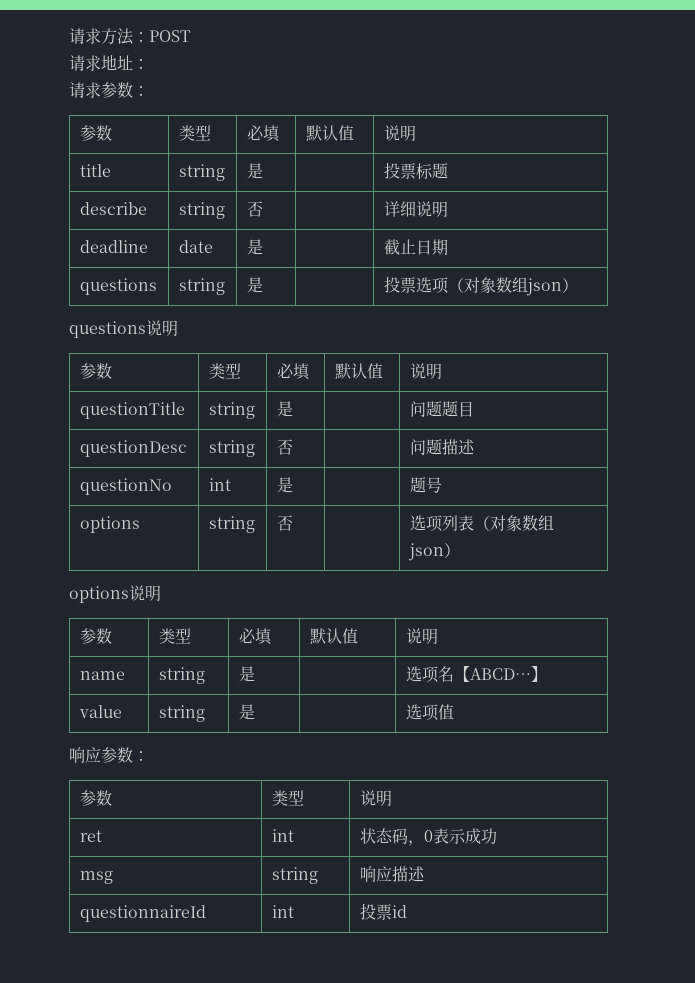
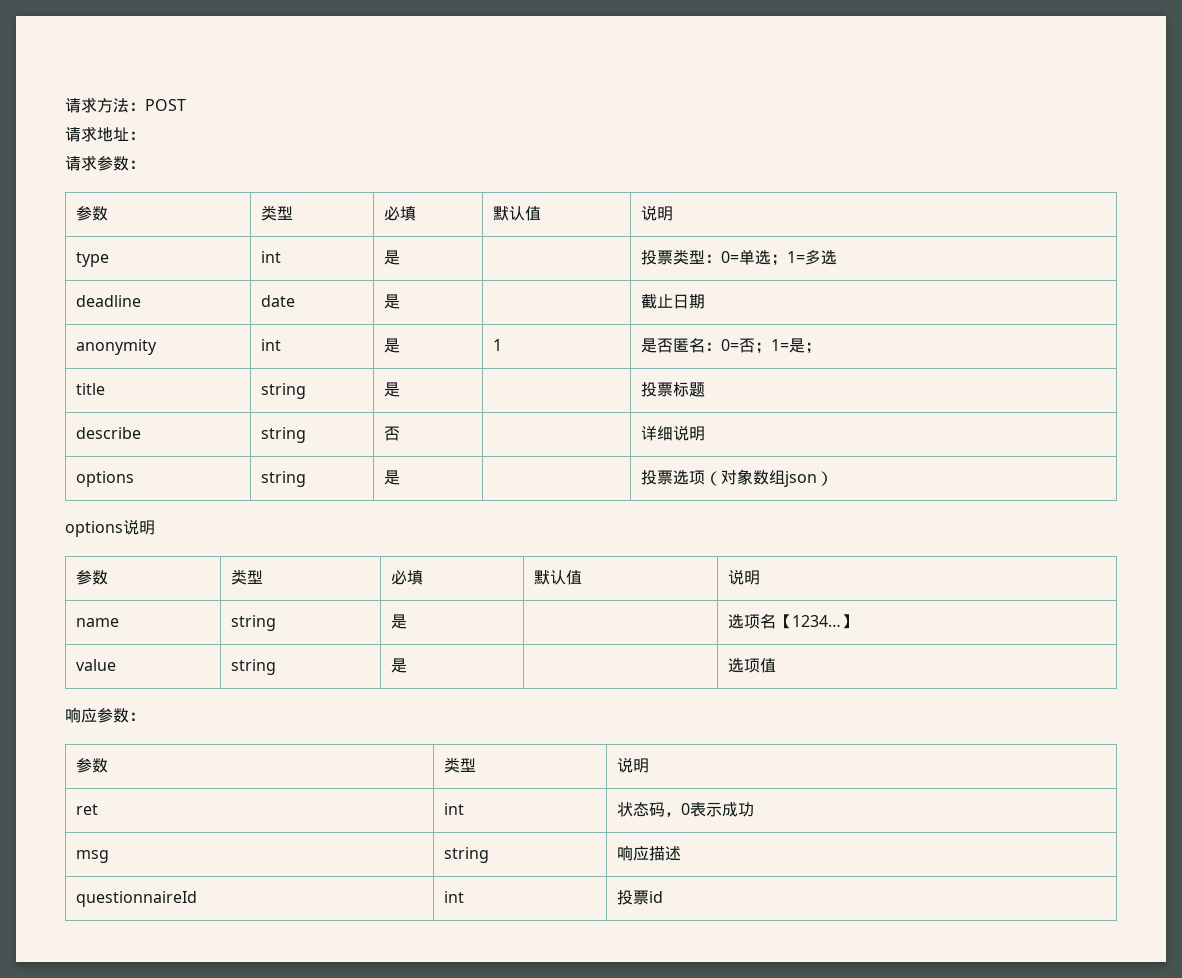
(416, 133) none -> [75,252,109,267] [260,251,281,263] [383,250,400,265] [640,249,837,266] [75,295,141,307] [260,295,295,307] [383,294,400,309] [640,294,705,309] [75,339,157,355] [260,339,281,351] [383,338,400,353] [492,339,502,351] [640,338,821,354] // type | int | 是 | | 投票类型：0=单选；1=多选 // deadline | date | 是 | | 截止日期 // anonymity | int | 是 | 1 | 是否匿名：0=否；1=是；
[79,240,148,253] [178,240,213,253] [246,239,263,255] [383,239,448,255] [79,278,157,295] deadline | date | 是 | | 截止日期 // questions -> [75,471,134,487] options
[69,320,178,338] [79,363,112,379] [208,363,241,379] [276,363,311,380] [334,363,383,379] [409,363,442,380] [79,402,185,419] [208,402,255,419] [276,401,293,417] [409,401,474,417] [79,440,187,457] [208,440,255,457] [276,439,293,455] [409,439,475,455] [79,478,172,495] [208,478,231,491] [276,477,293,493] [409,477,442,493] [79,516,140,533] [208,516,255,533] [276,515,293,531] [409,515,554,532] [407,543,460,561] // questions说明 // 参数 | 类型 | 必填 | 默认值 | 说明 // questionTitle | string | 是 | | 问题题目 // questionDesc | string | 否 | | 问题描述 // questionNo | int | 是 | | 题号 // options | string | 否 | | 选项列表（对象数组json） -> (833, 478) none
[469,668,531,680] ABCD… -> [791,615,841,627] 1234…

